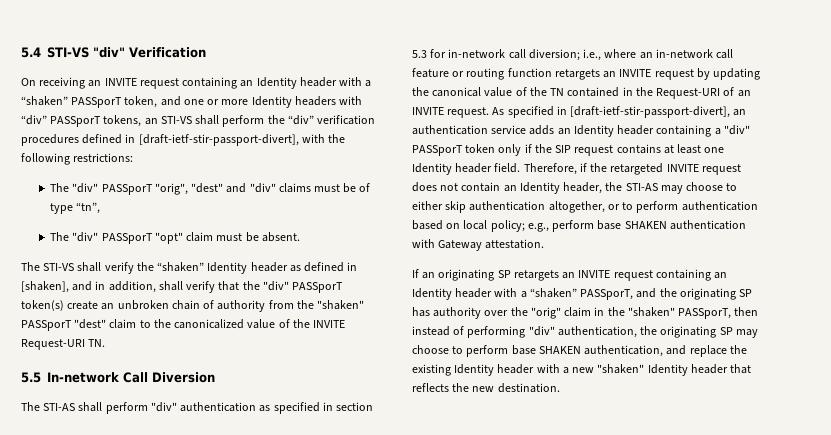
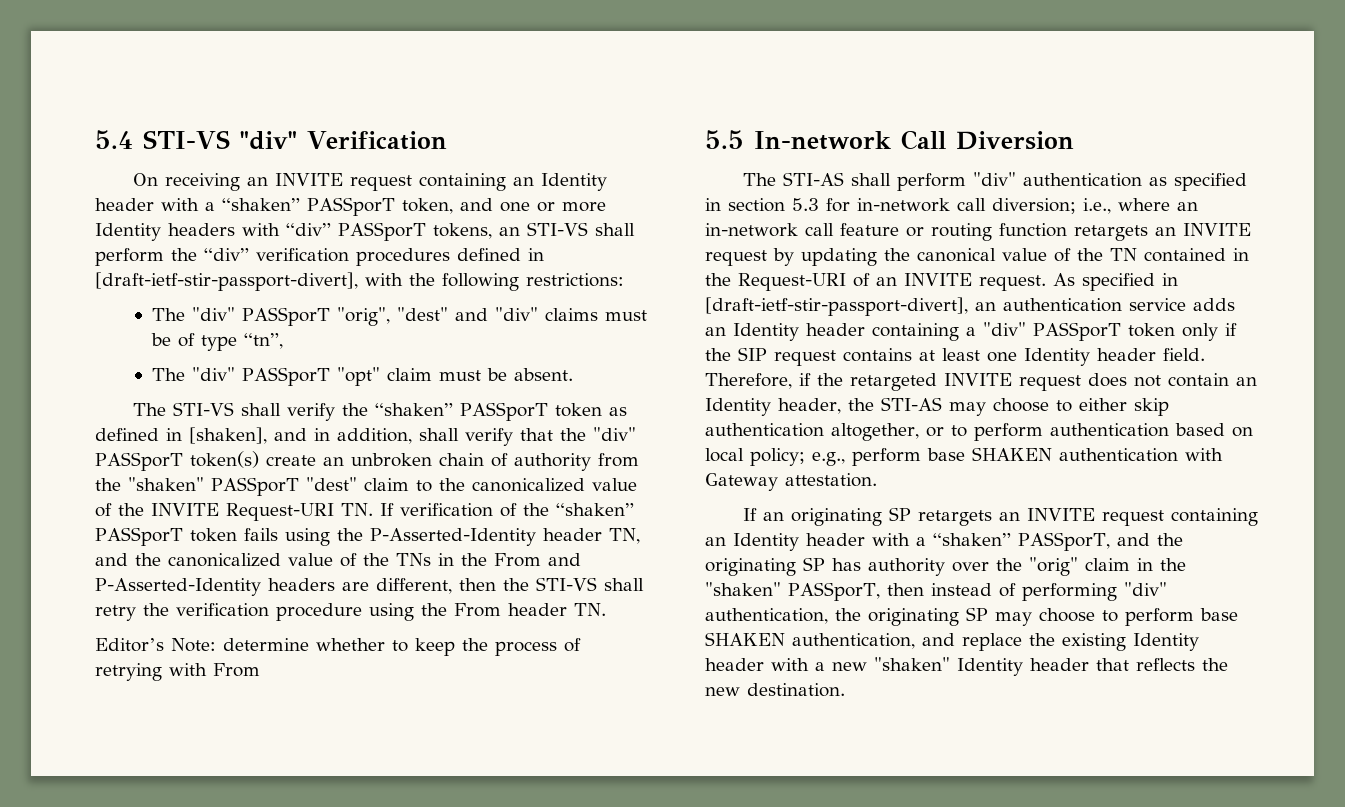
[207,262,288,274] Identity header -> [459,402,602,421] PASSporT token
(106, 343) none -> [380,503,634,517] [95,527,640,546] [95,553,581,567] [95,577,644,596] [95,603,606,621] [95,638,581,656] [95,663,260,681] If verification of the “shaken” PASSporT token fails using the P-Asserted-Identity header TN, and the canonicalized value of the TNs in the From and P-Asserted-Identity headers are different, then the STI-VS shall retry the verification procedure using the From header TN. // Editor’s Note: determine whether to keep the process of retrying with From

